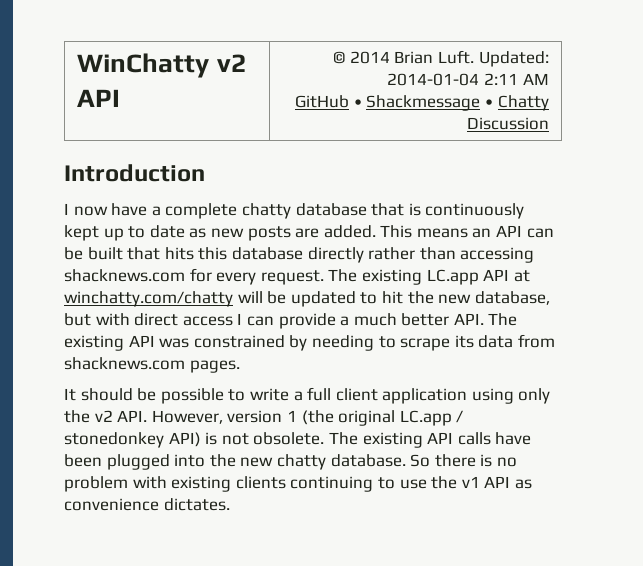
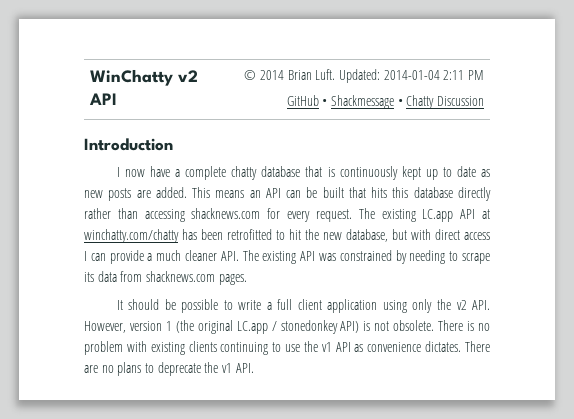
[522,73,549,85] AM -> [467,70,484,80] PM
[237,291,356,307] will be updated -> [182,229,272,240] has been retrofitted
[401,313,450,326] better -> [185,250,217,261] cleaner
[328,432,532,448] [64,454,476,470] The existing API calls have been plugged into the new chatty database. So there -> [438,320,464,331] There
(230, 504) none -> [465,341,491,352] [84,362,254,376] There are no plans to deprecate the v1 API.

